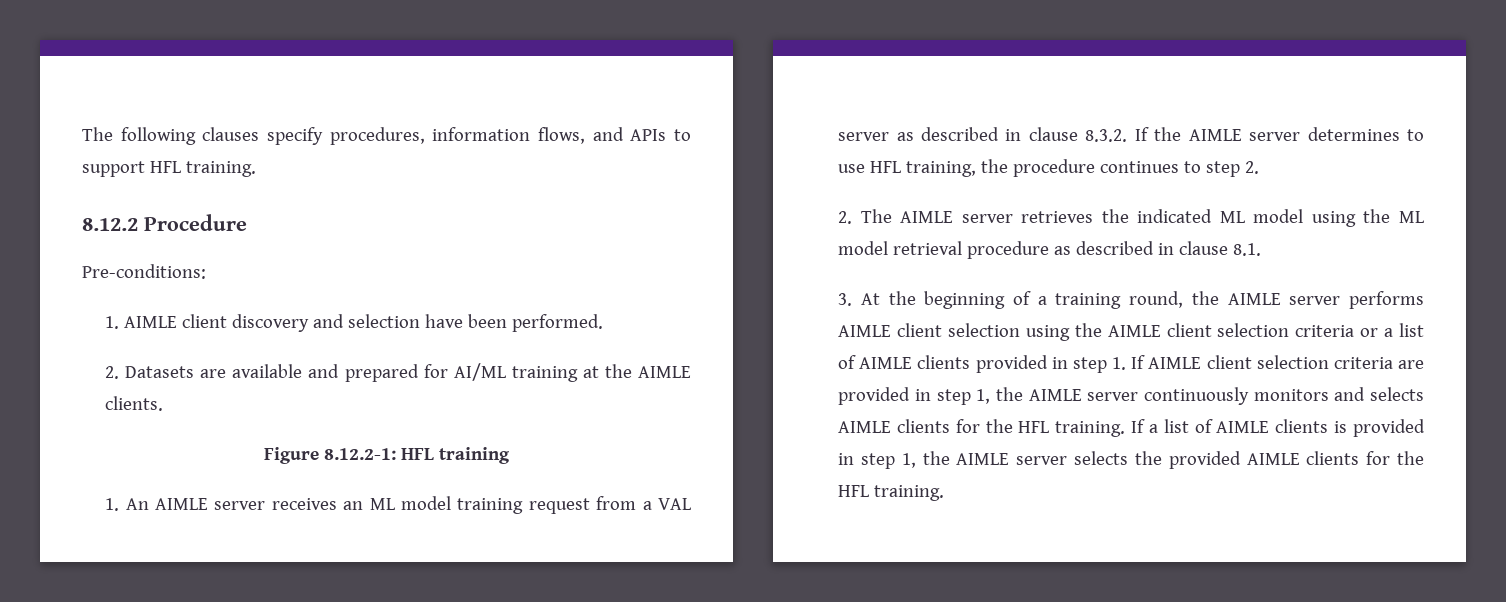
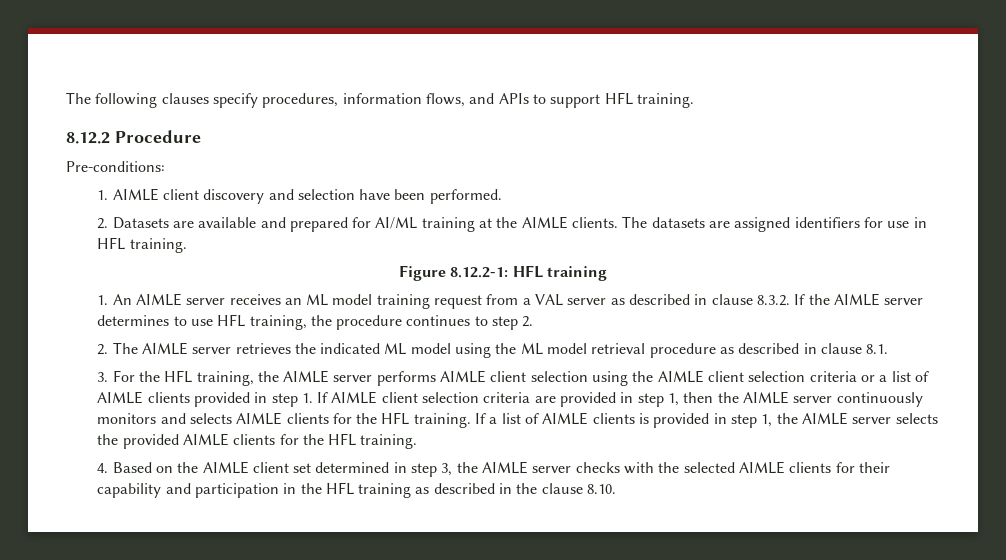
(164, 403) none -> [622,216,927,232] [97,237,187,253] The datasets are assigned identifiers for use in HFL training.
[860,291,1184,309] At the beginning of a training round, -> [112,370,254,386] For the HFL training,
(991, 396) none -> [683,392,714,403] then
(945, 493) none -> [97,461,890,477] [97,482,617,498] // 4. Based on the AIMLE client set determined in step 3, the AIMLE server checks with the selected AIMLE clients for their capability and participation in the HFL training as described in the clause 8.10.

